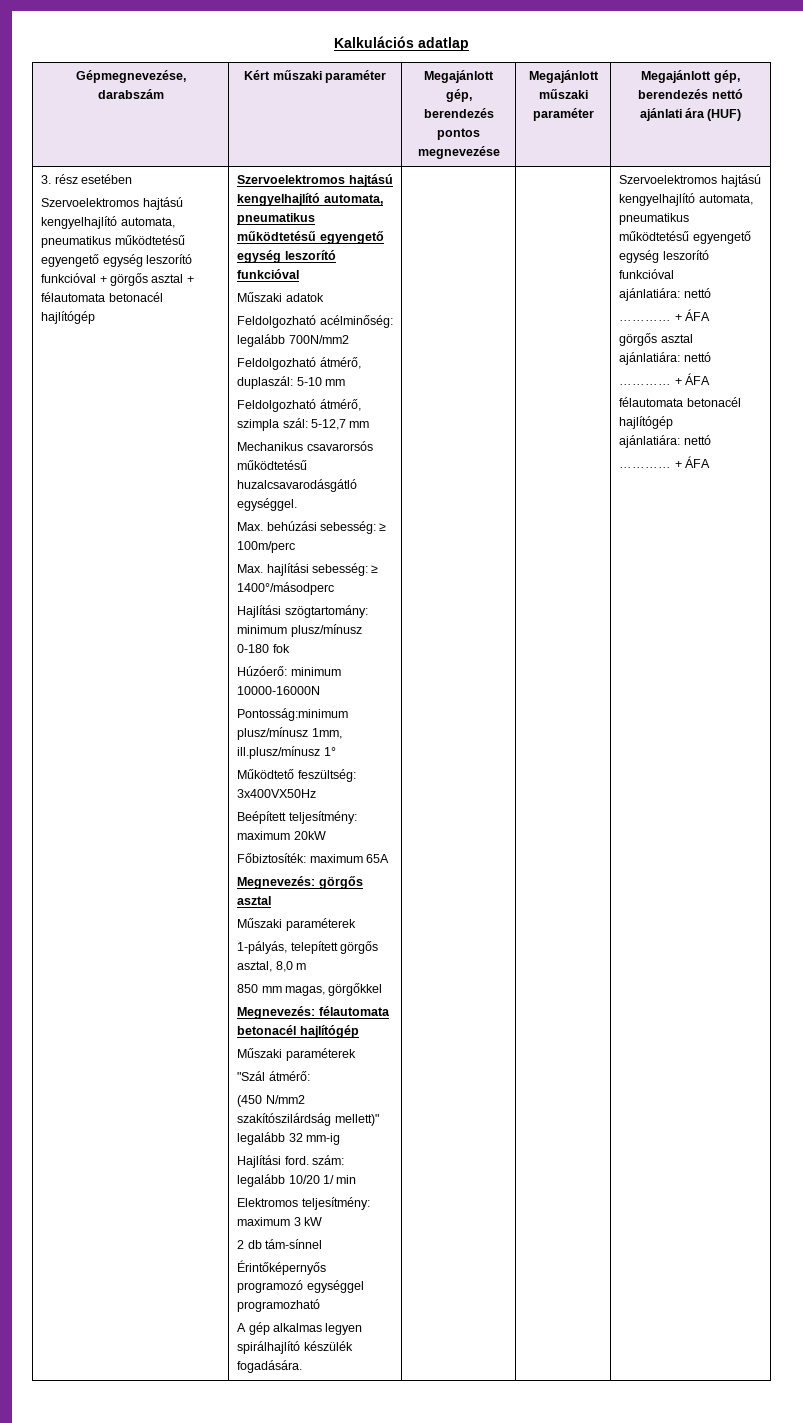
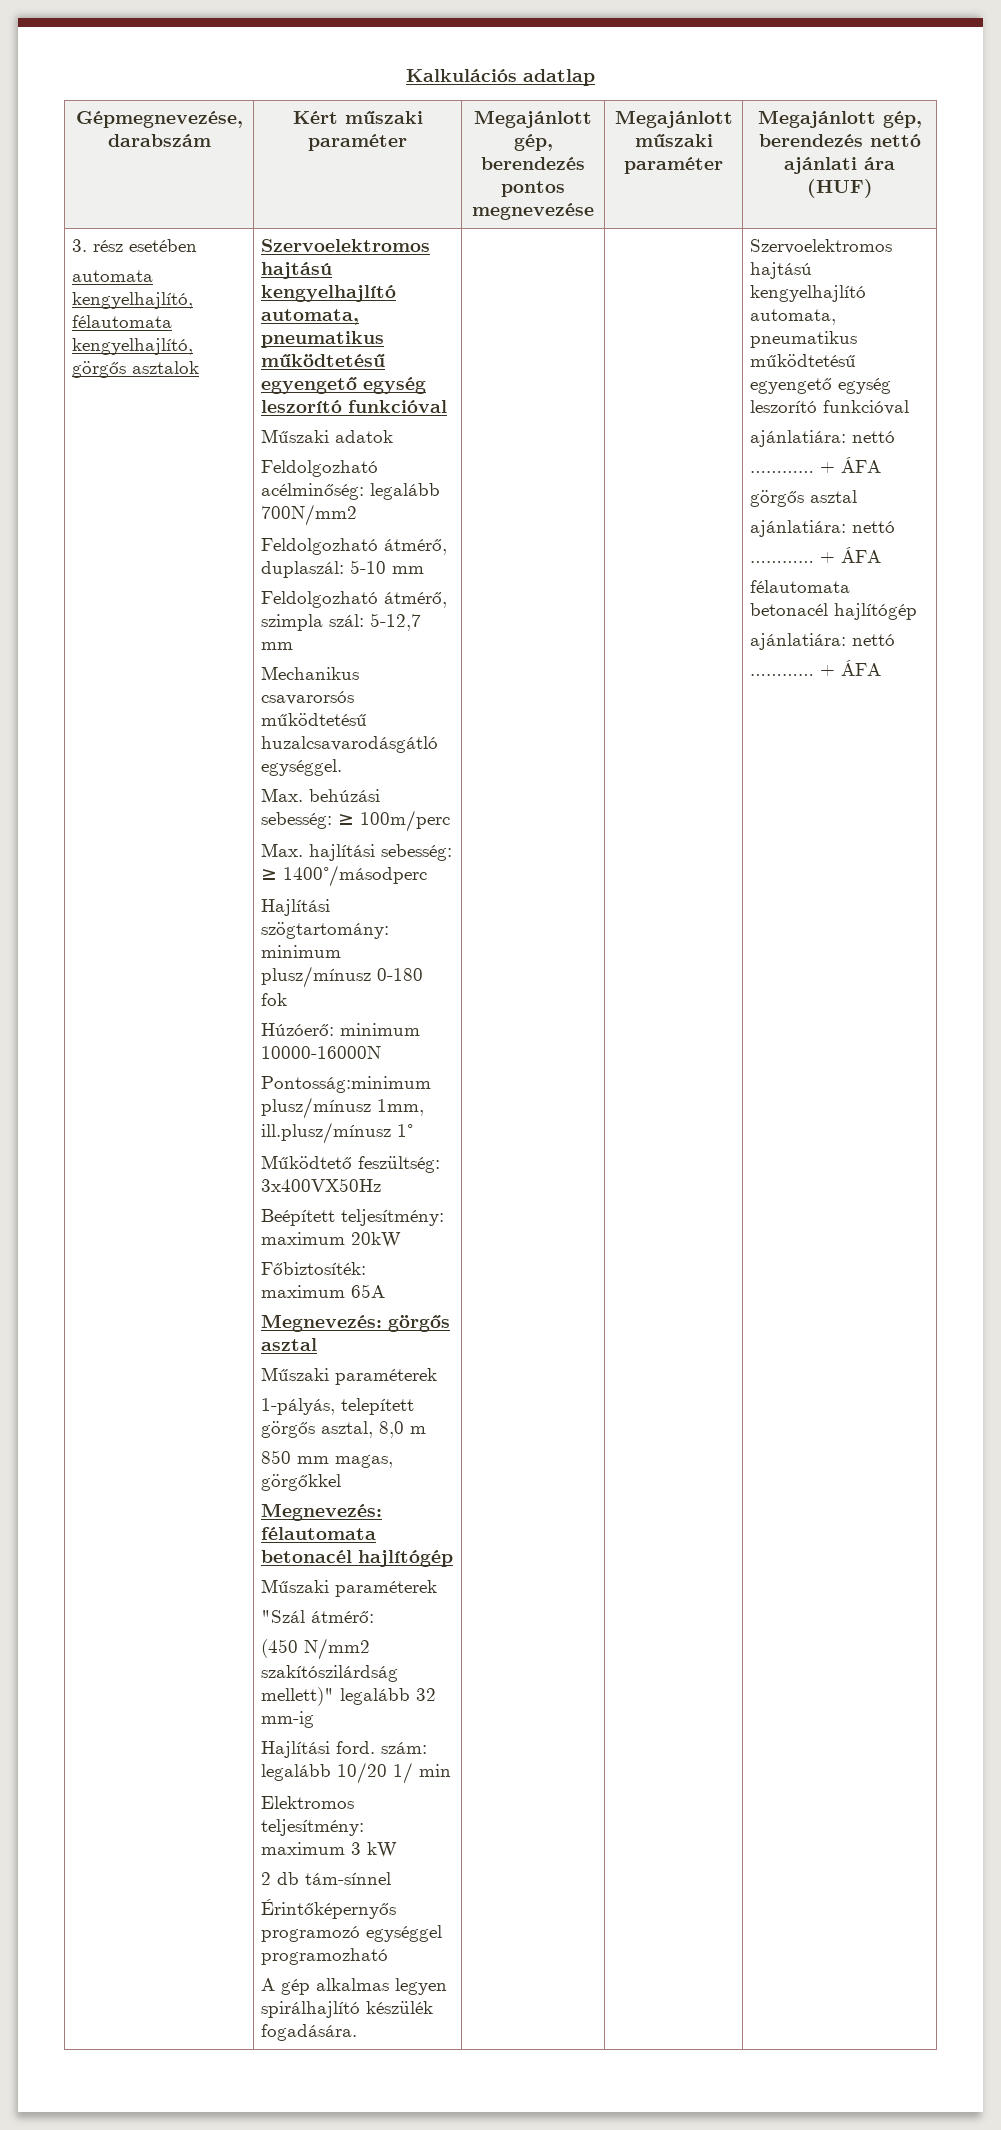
[41,197,183,210] [41,216,175,229] [41,235,185,248] [41,254,192,267] [41,273,194,286] [41,292,163,302] [41,311,96,324] Szervoelektromos hajtású kengyelhajlító automata, pneumatikus működtetésű egyengető egység leszorító funkcióval + görgős asztal + félautomata betonacél hajlítógép -> [72,270,154,282] [72,292,194,309] [72,315,173,328] [72,338,194,355] [72,361,200,378] automata kengyelhajlító, félautomata kengyelhajlító, görgős asztalok

